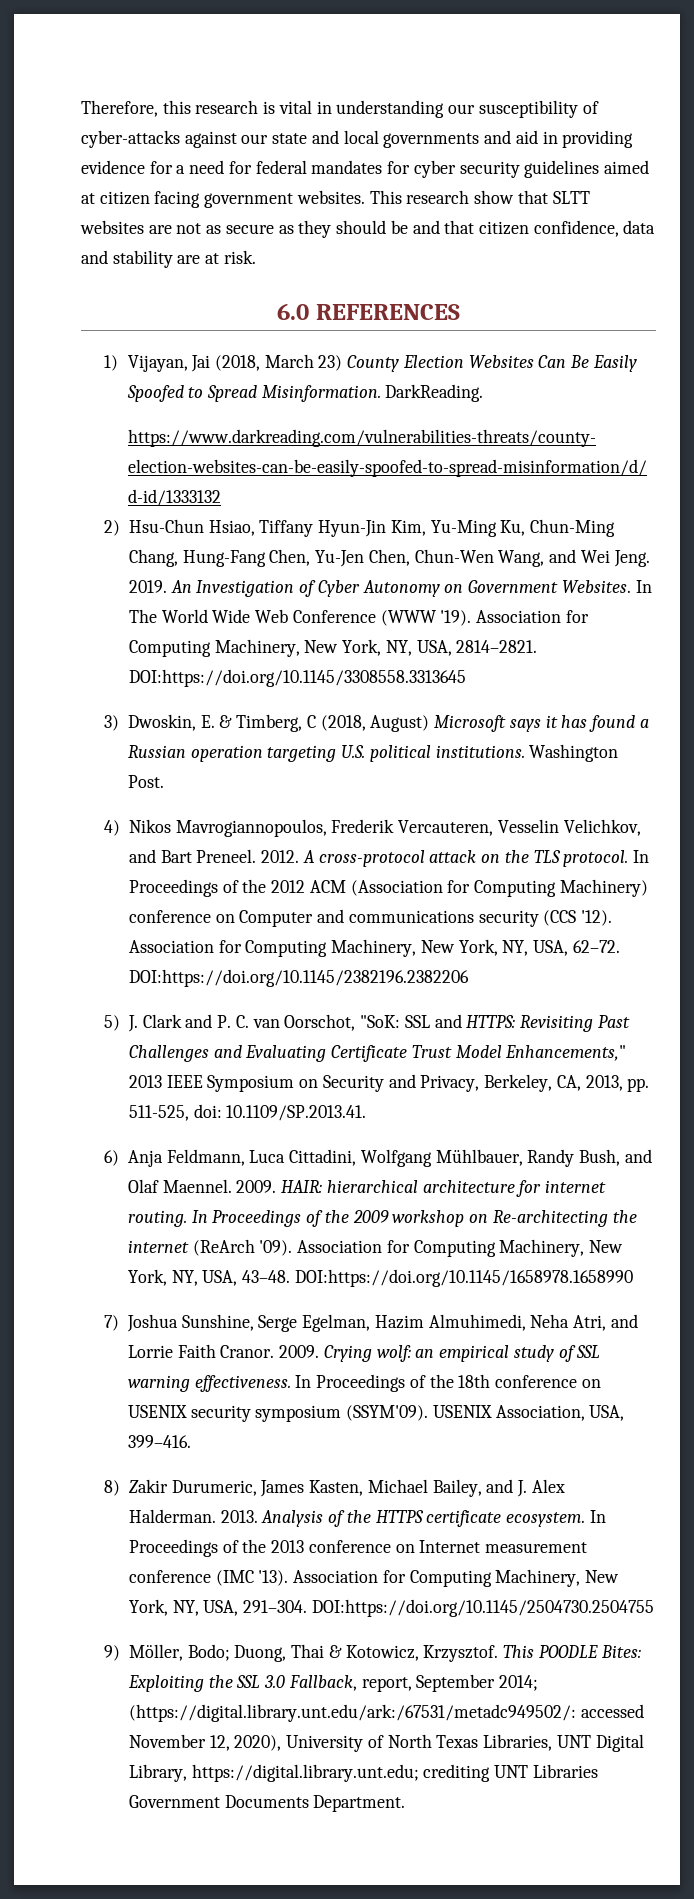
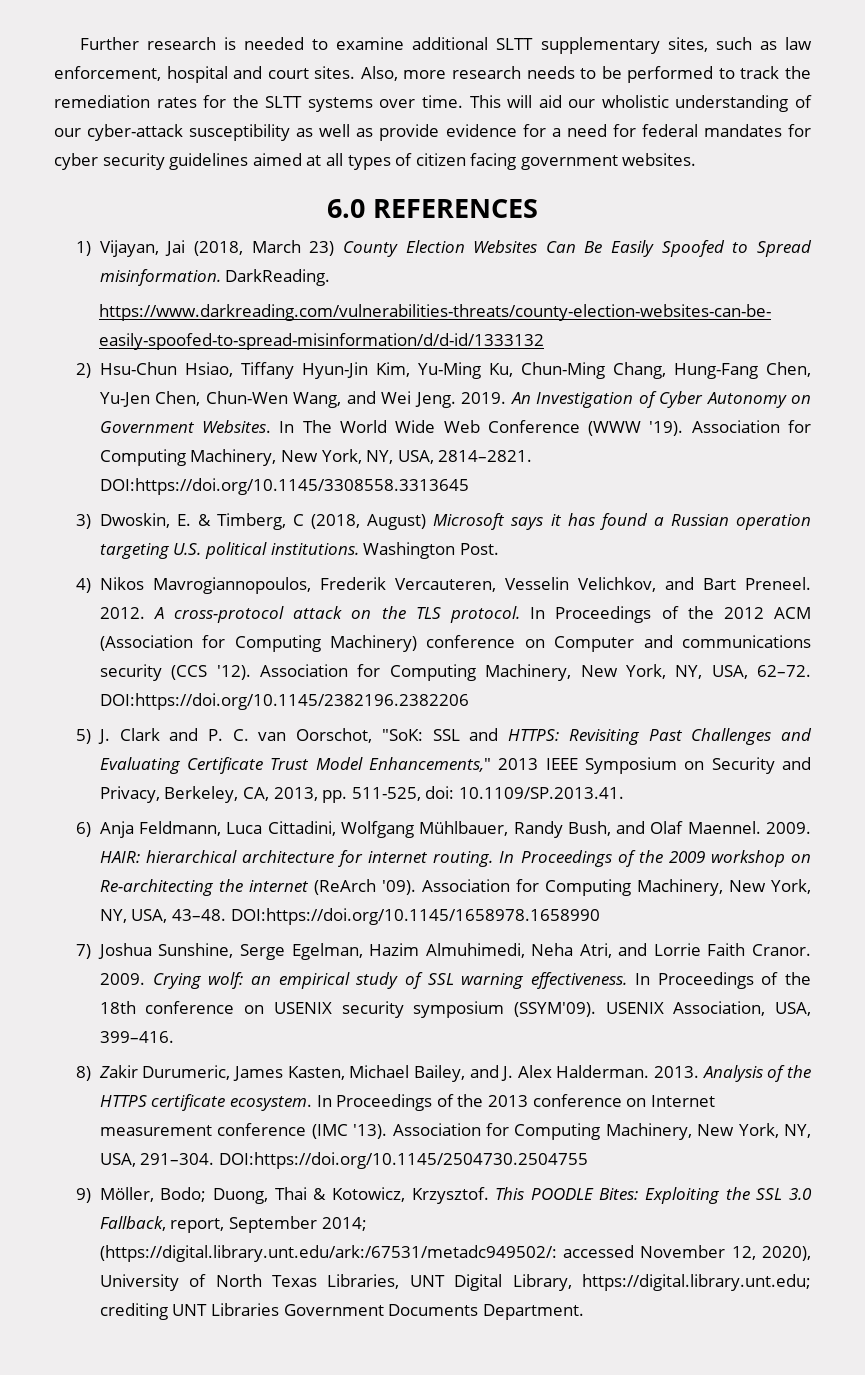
[81,100,599,118] [81,130,634,148] Therefore, this research is vital in understanding our susceptibility of cyber-attacks against our state and local governments and aid in providing -> [79,37,812,54] [54,66,811,83] [54,95,812,112] [54,124,440,141] Further research is needed to examine additional SLTT supplementary sites, such as law enforcement, hospital and court sites. Also, more research needs to be performed to track the remediation rates for the SLTT systems over time. This will aid our wholistic understanding of our cyber-attack susceptibility as well as provide
(95, 198) none -> [325,153,413,170] all types of
[369,190,590,204] [80,220,656,238] [81,250,256,268] This research show that SLTT websites are not as secure as they should be and that citizen confidence, data and stability are at risk. -> (697, 159) none
[261,385,381,402] Misinformation. -> [99,269,221,286] misinformation.

